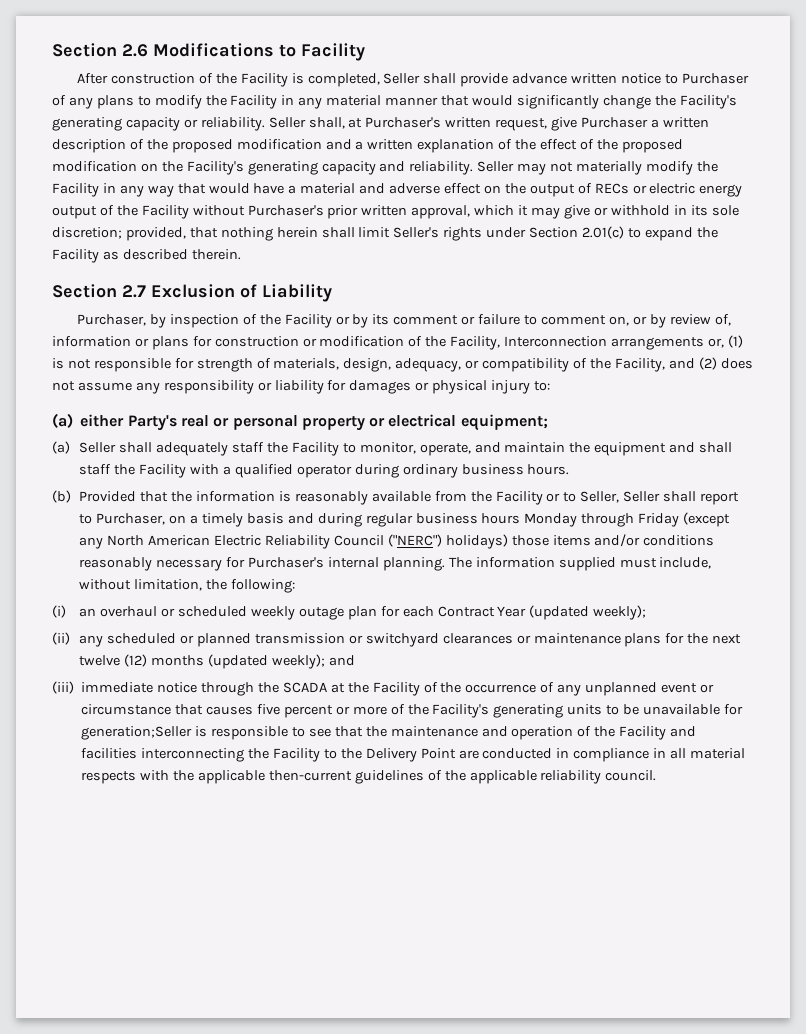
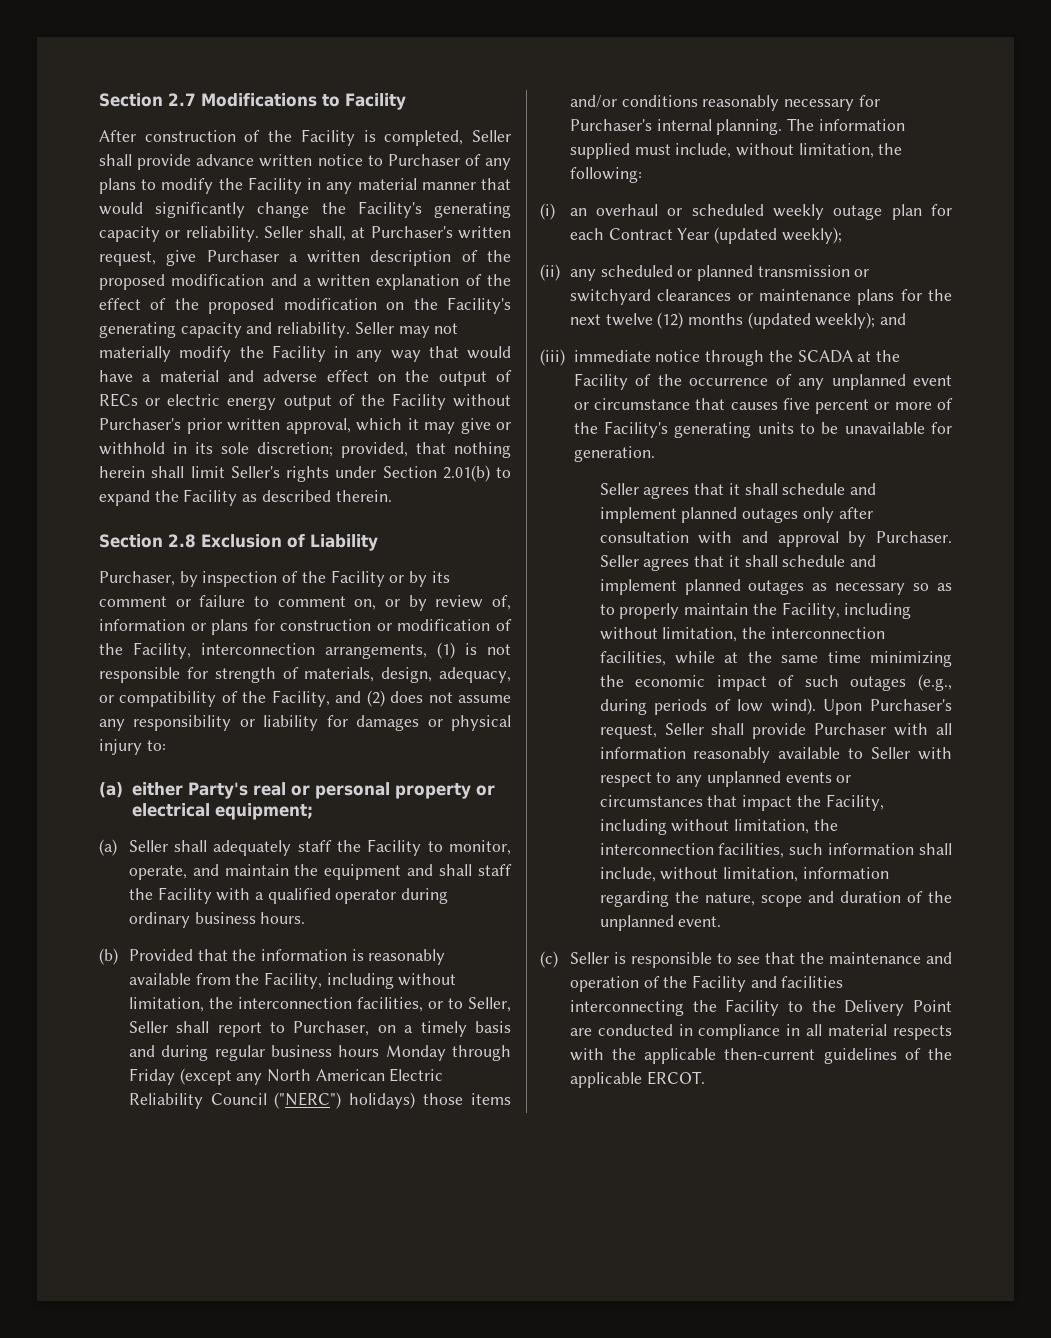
[52,43,148,57] Section 2.6 -> [99,93,196,107] Section 2.7
[582,226,625,239] 2.01(c) -> [442,465,490,482] 2.01(b)
[122,285,146,298] 2.7 -> [168,534,196,548] 2.8
[504,336,724,350] Interconnection arrangements or, -> [201,643,427,659] interconnection arrangements,
[495,491,543,505] Facility -> [263,972,457,989] [128,997,423,1012] Facility, including without limitation, the interconnection facilities,
[81,726,193,740] generation;Seller -> [573,446,655,462] [599,483,876,499] [599,507,873,523] [599,531,952,547] [599,555,876,571] [599,579,952,595] [599,602,912,619] [599,627,885,642] [599,651,952,667] [599,674,952,691] [599,698,952,715] [599,723,952,739] [599,747,952,763] [599,771,852,787] [599,794,884,811] [599,819,838,835] [599,843,952,858] [599,867,889,882] [599,891,953,907] [599,915,722,931] [540,951,609,968] generation. // Seller agrees that it shall schedule and implement planned outages only after consultation with and approval by Purchaser. Seller agrees that it shall schedule and implement planned outages as necessary so as to properly maintain the Facility, including without limitation, the interconnection facilities, while at the same time minimizing the economic impact of such outages (e.g., during periods of low wind). Upon Purchaser's request, Seller shall provide Purchaser with all information reasonably available to Seller with respect to any unplanned events or circumstances that impact the Facility, including without limitation, the interconnection facilities, such information shall include, without limitation, information regarding the nature, scope and duration of the unplanned event. // (c) Seller
[540,770,657,784] reliability council. -> [646,1071,705,1085] ERCOT.

